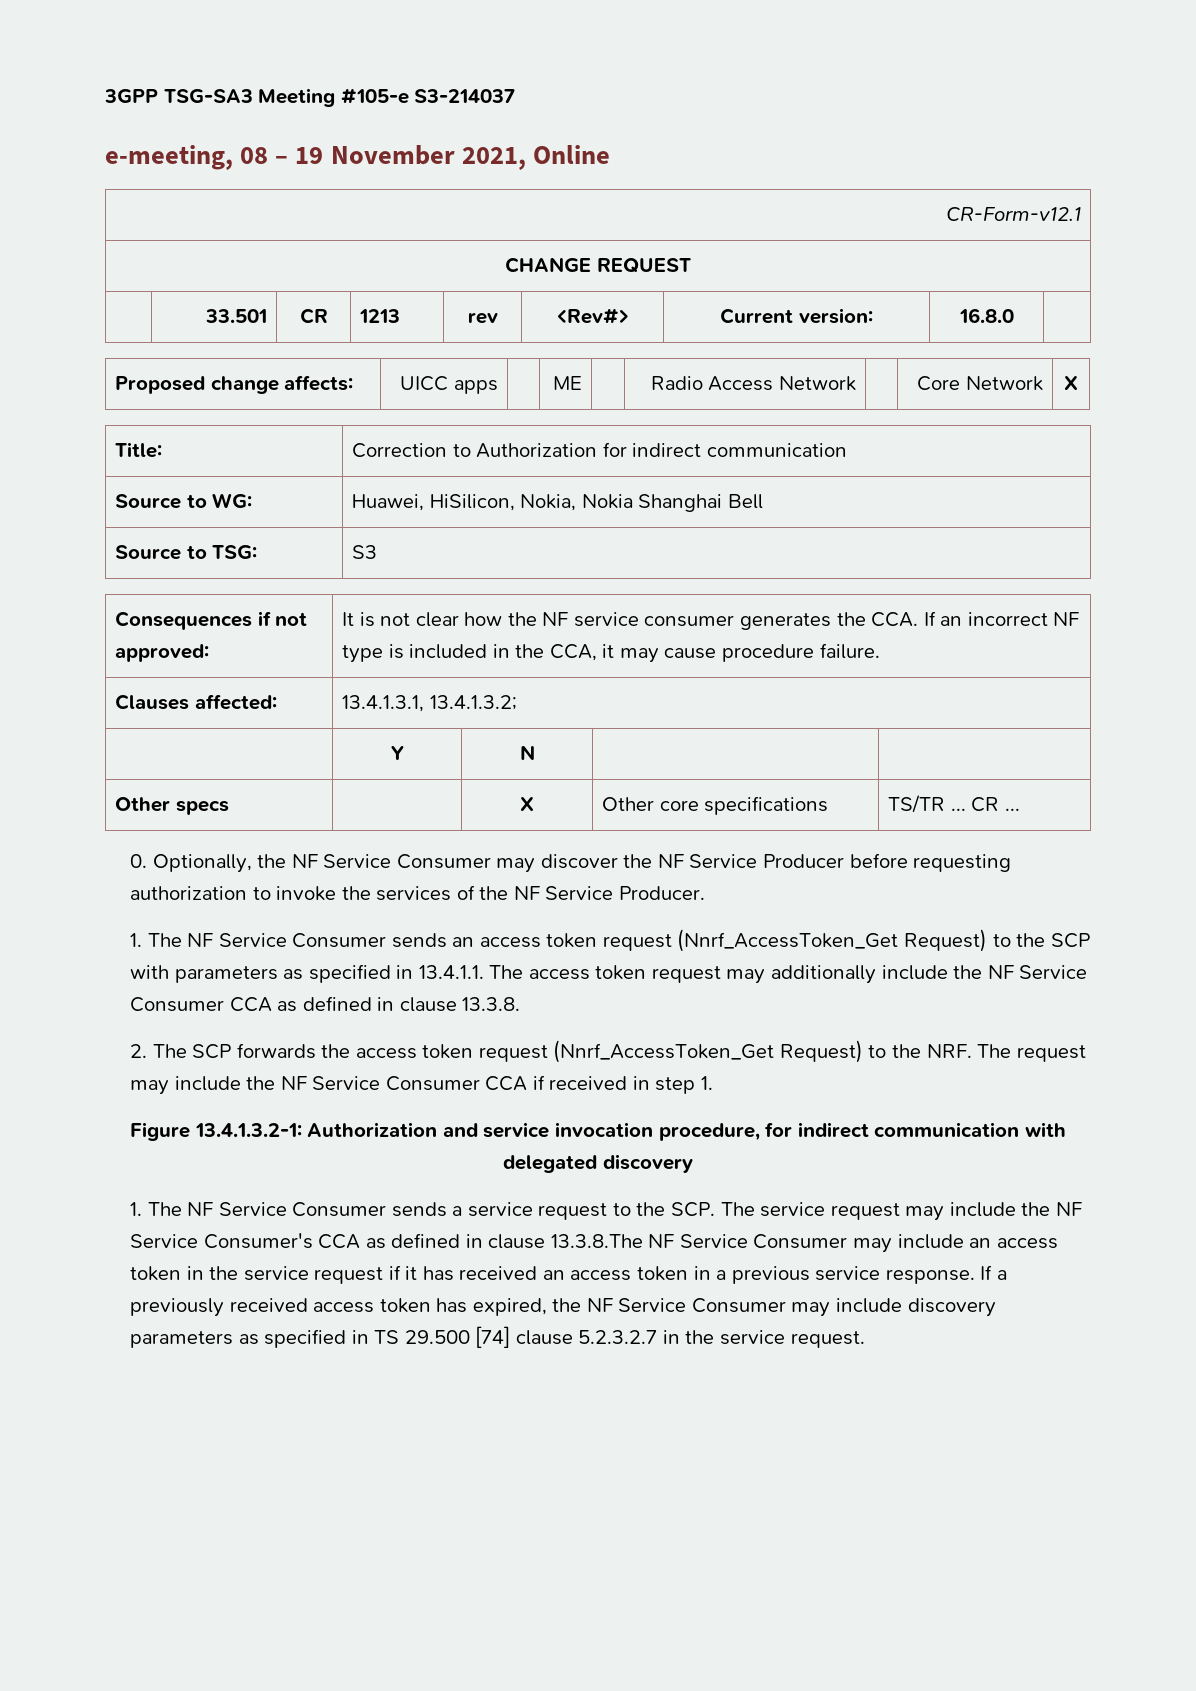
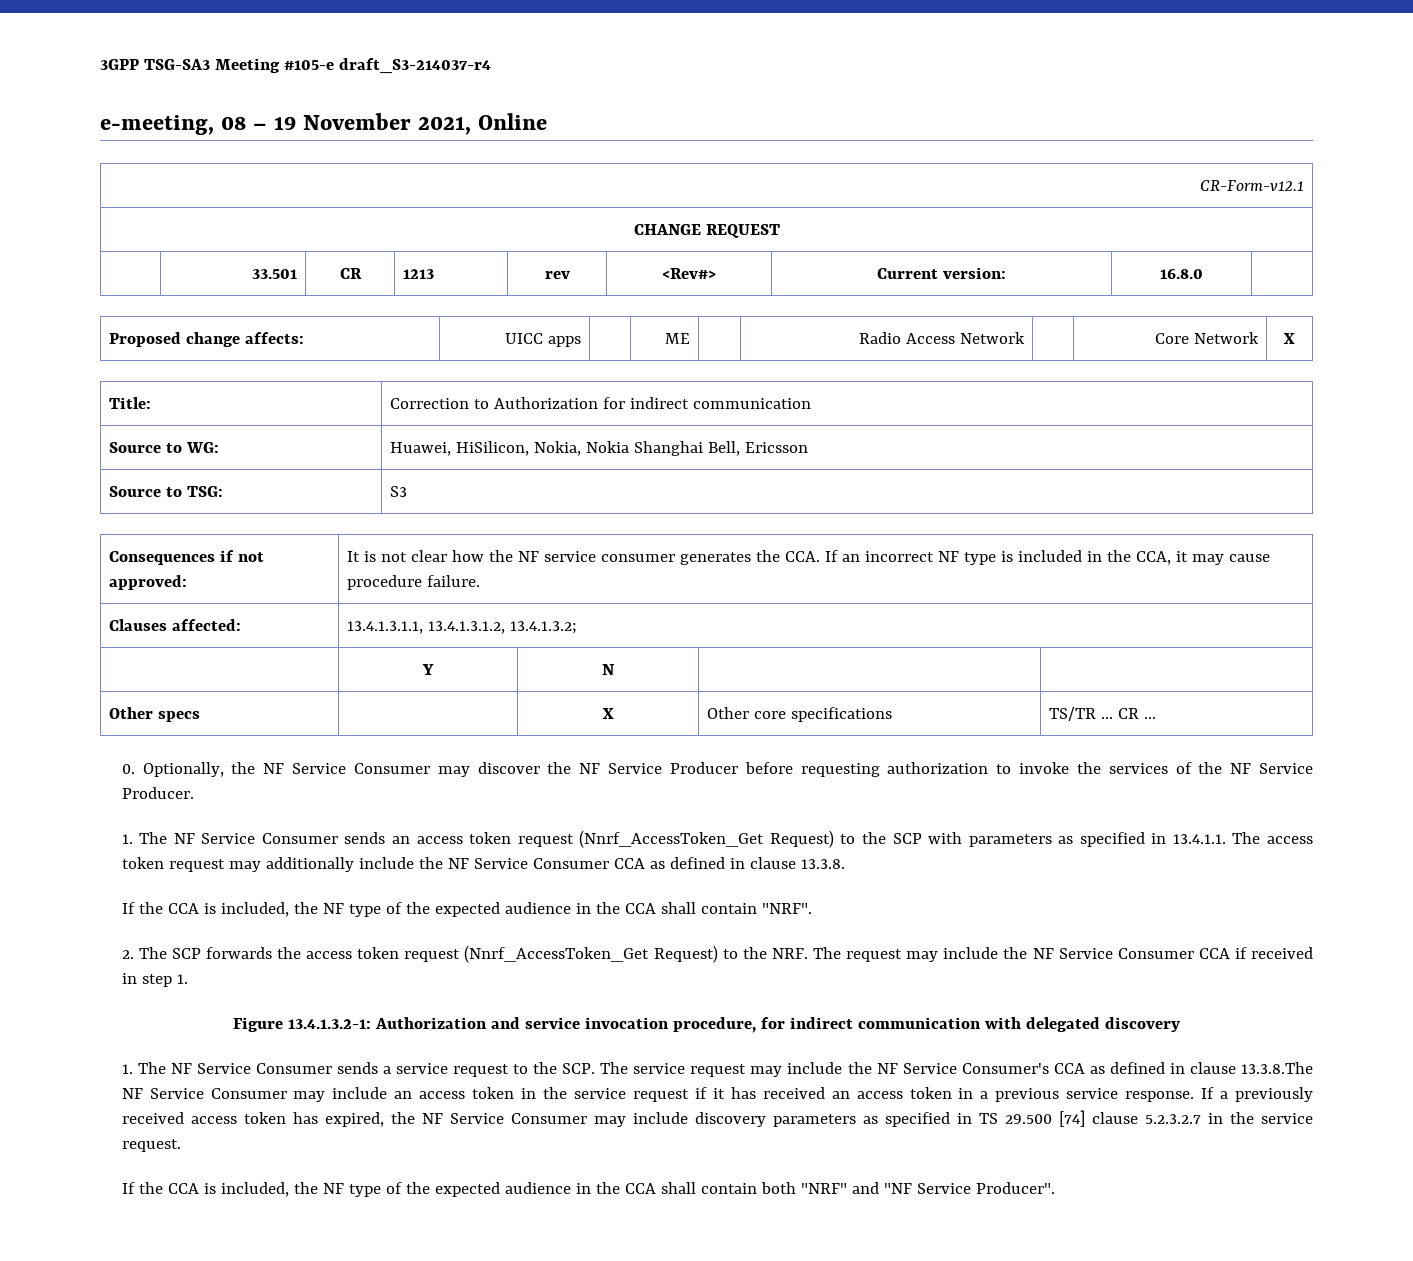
[414,89,516,103] S3-214037 -> [338,58,491,74] draft_S3-214037-r4
[727,494,763,509] Bell -> [707,441,808,456] Bell, Ericsson
[342,695,425,712] 13.4.1.3.1, -> [346,621,505,634] 13.4.1.3.1.1, 13.4.1.3.1.2,
(521, 1004) none -> [121,902,812,917] // If the CCA is included, the NF type of the expected audience in the CCA shall contain "NRF".
(865, 1339) none -> [121,1182,1055,1197] // If the CCA is included, the NF type of the expected audience in the CCA shall contain both "NRF" and "NF Service Producer".

